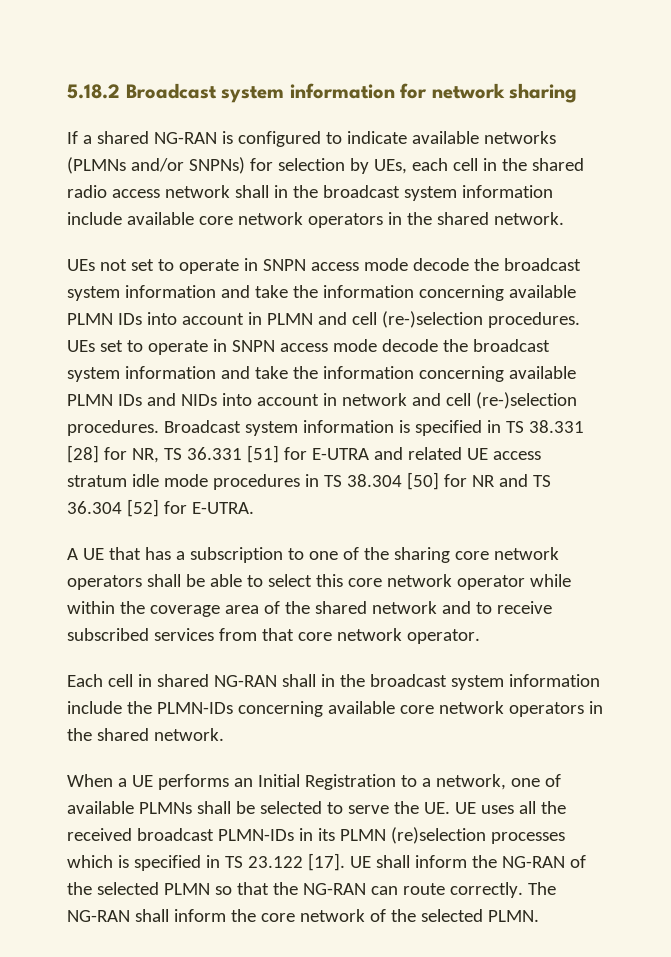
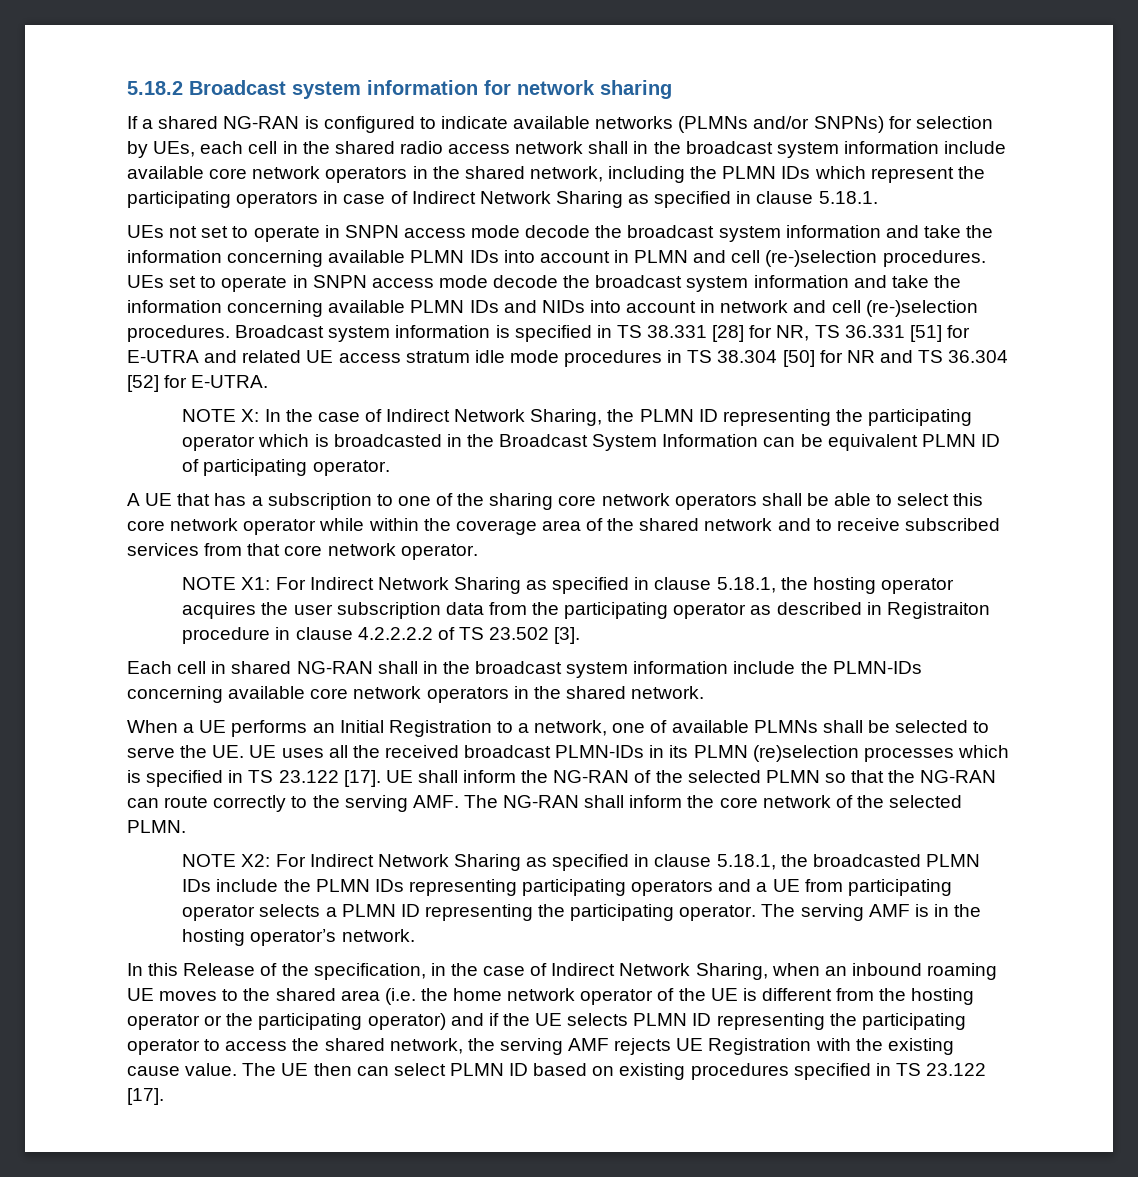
[493,212,564,225] network. -> [529,166,985,183] [127,191,878,208] network, including the PLMN IDs which represent the participating operators in case of Indirect Network Sharing as specified in clause 5.18.1.
(254, 508) none -> [182,409,973,426] [182,434,1000,451] [182,459,390,476] // NOTE X: In the case of Indirect Network Sharing, the PLMN ID representing the participating operator which is broadcasted in the Broadcast System Information can be equivalent PLMN ID of participating operator.
(480, 636) none -> [182,577,954,594] [182,602,990,619] [182,627,581,644] // NOTE X1: For Indirect Network Sharing as specified in clause 5.18.1, the hosting operator acquires the user subscription data from the participating operator as described in Registraiton procedure in clause 4.2.2.2.2 of TS 23.502 [3].
[449,882,523,898] correctly. -> [213,795,459,812] correctly to the serving AMF.
(539, 916) none -> [182,854,980,871] [182,879,952,896] [182,904,982,921] [182,929,415,946] [127,963,998,980] [127,988,975,1005] [127,1013,966,1030] [127,1038,954,1055] [127,1063,987,1080] [127,1088,164,1105] // NOTE X2: For Indirect Network Sharing as specified in clause 5.18.1, the broadcasted PLMN IDs include the PLMN IDs representing participating operators and a UE from participating operator selects a PLMN ID representing the participating operator. The serving AMF is in the hosting operator’s network. // In this Release of the specification, in the case of Indirect Network Sharing, when an inbound roaming UE moves to the shared area (i.e. the home network operator of the UE is different from the hosting operator or the participating operator) and if the UE selects PLMN ID representing the participating operator to access the shared network, the serving AMF rejects UE Registration with the existing cause value. The UE then can select PLMN ID based on existing procedures specified in TS 23.122 [17].

